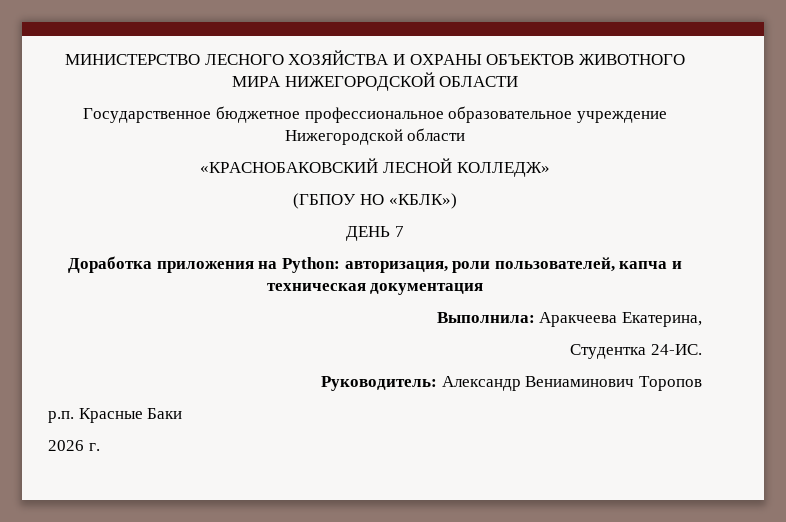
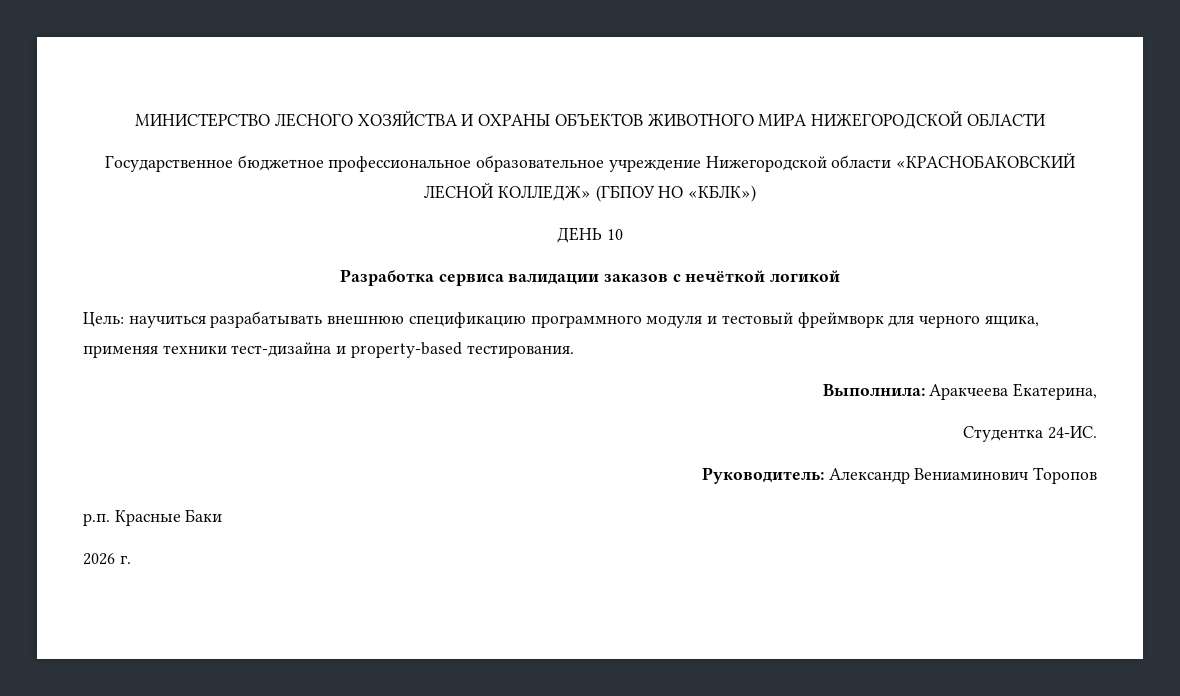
(466, 134) // -> (892, 161) none
(550, 169) // -> (591, 193) none
[394,226,404,237] [68,256,682,273] [266,283,484,295] 7 // Доработка приложения на Python: авторизация, роли пользователей, капча и техническая документация -> [606,229,623,240] [339,269,841,286] [83,311,1039,328] [83,342,574,358] 10 // Разработка сервиса валидации заказов с нечёткой логикой // Цель: научиться разрабатывать внешнюю спецификацию программного модуля и тестовый фреймворк для черного ящика, применяя техники тест-дизайна и property-based тестирования.

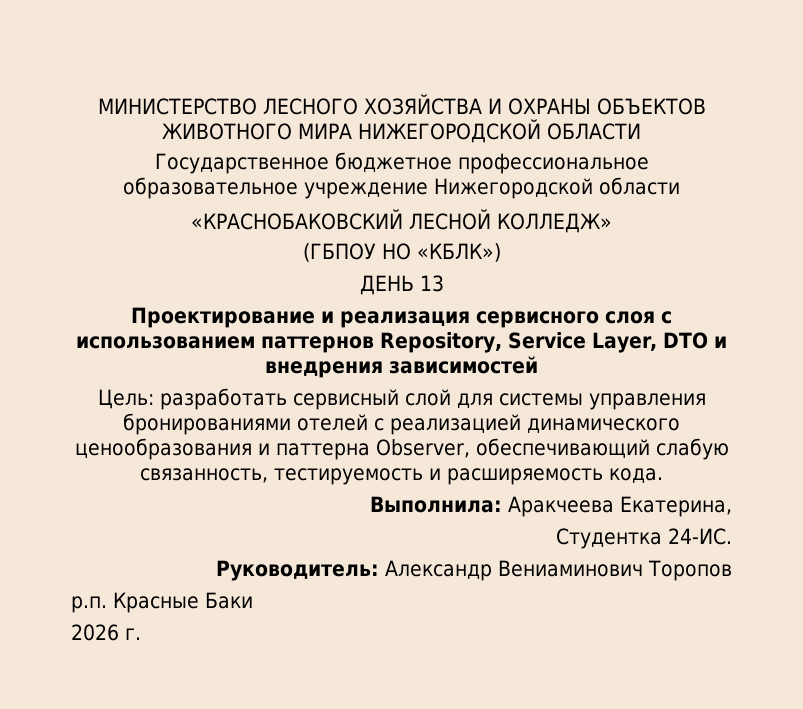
(892, 161) none -> (680, 186) //
(591, 193) none -> (612, 223) //
[606,229,623,240] [339,269,841,286] [83,311,1039,328] [83,342,574,358] 10 // Разработка сервиса валидации заказов с нечёткой логикой // Цель: научиться разрабатывать внешнюю спецификацию программного модуля и тестовый фреймворк для черного ящика, применяя техники тест-дизайна и property-based тестирования. -> [419,275,444,292] [131,307,672,328] [75,332,728,353] [265,356,538,378] [97,388,706,410] [123,413,680,435] [74,438,729,460] [140,468,663,485] 13 // Проектирование и реализация сервисного слоя с использованием паттернов Repository, Service Layer, DTO и внедрения зависимостей // Цель: разработать сервисный слой для системы управления бронированиями отелей с реализацией динамического ценообразования и паттерна Observer, обеспечивающий слабую связанность, тестируемость и расширяемость кода.

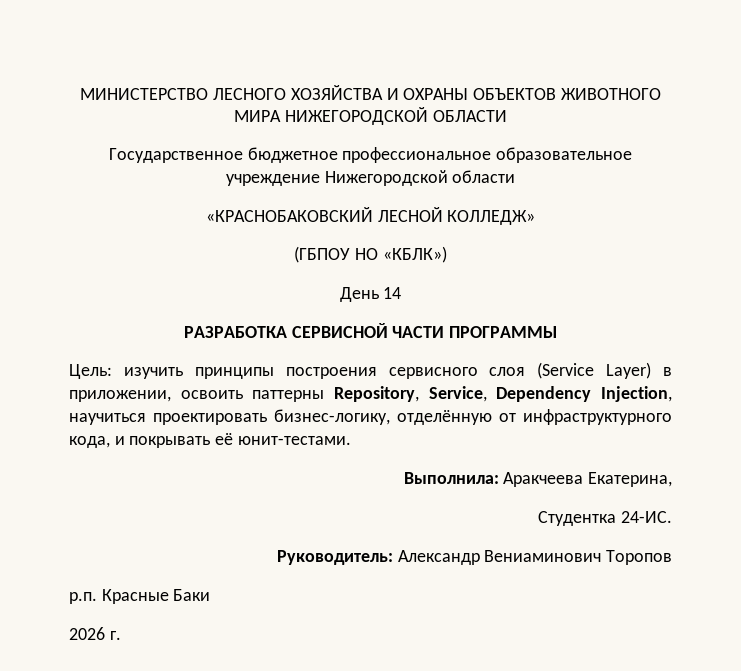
[359,275,444,295] [131,307,672,328] [75,332,728,353] [265,356,538,378] [97,388,706,410] [123,413,680,435] [74,438,729,460] [140,468,663,485] ДЕНЬ 13 // Проектирование и реализация сервисного слоя с использованием паттернов Repository, Service Layer, DTO и внедрения зависимостей // Цель: разработать сервисный слой для системы управления бронированиями отелей с реализацией динамического ценообразования и паттерна Observer, обеспечивающий слабую связанность, тестируемость и расширяемость кода. -> [339,287,402,302] [183,323,558,338] [69,362,672,379] [69,386,672,402] [69,409,672,425] [69,433,351,448] День 14 // РАЗРАБОТКА СЕРВИСНОЙ ЧАСТИ ПРОГРАММЫ // Цель: изучить принципы построения сервисного слоя (Service Layer) в приложении, освоить паттерны Repository, Service, Dependency Injection, научиться проектировать бизнес-логику, отделённую от инфраструктурного кода, и покрывать её юнит-тестами.

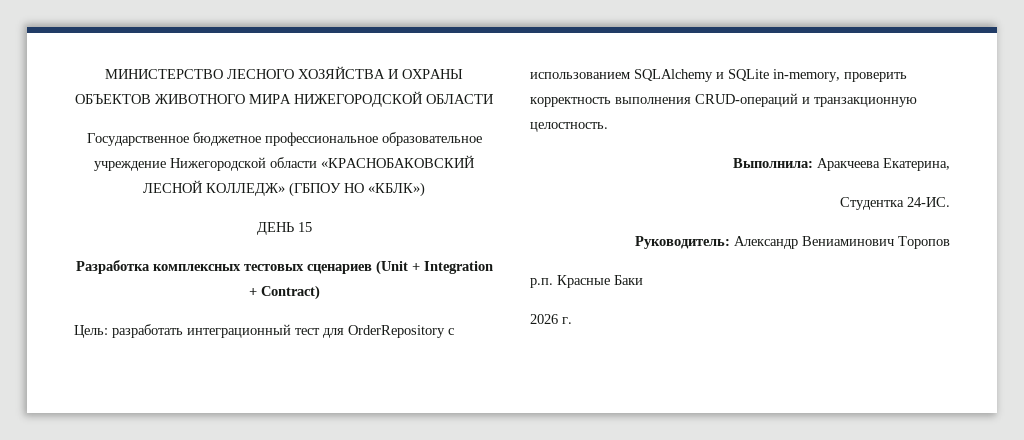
(516, 176) // -> (317, 162) none
(536, 217) // -> (285, 189) none
[339,287,402,302] [183,323,558,338] [69,362,672,379] [69,386,672,402] [69,409,672,425] [69,433,351,448] День 14 // РАЗРАБОТКА СЕРВИСНОЙ ЧАСТИ ПРОГРАММЫ // Цель: изучить принципы построения сервисного слоя (Service Layer) в приложении, освоить паттерны Repository, Service, Dependency Injection, научиться проектировать бизнес-логику, отделённую от инфраструктурного кода, и покрывать её юнит-тестами. -> [256,222,312,235] [75,260,493,275] [248,285,320,300] [74,324,454,338] [530,69,907,82] [530,93,917,107] [530,122,608,132] ДЕНЬ 15 // Разработка комплексных тестовых сценариев (Unit + Integration + Contract) // Цель: разработать интеграционный тест для OrderRepository с использованием SQLAlchemy и SQLite in-memory, проверить корректность выполнения CRUD-операций и транзакционную целостность.

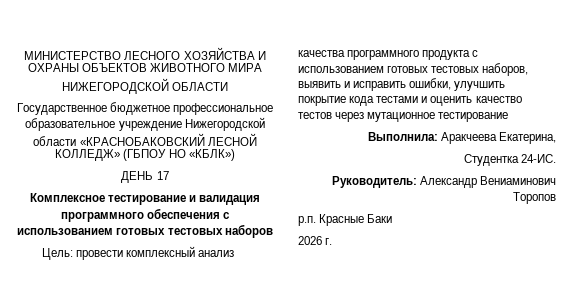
[297,222,312,232] [75,260,493,275] [248,285,320,300] [74,324,454,338] [530,69,907,82] [530,93,917,107] [530,122,608,132] 15 // Разработка комплексных тестовых сценариев (Unit + Integration + Contract) // Цель: разработать интеграционный тест для OrderRepository с использованием SQLAlchemy и SQLite in-memory, проверить корректность выполнения CRUD-операций и транзакционную целостность. -> [156,171,169,180] [29,193,261,205] [60,208,231,222] [17,224,273,238] [41,246,235,260] [298,50,479,60] [298,63,529,76] [298,78,506,91] [298,96,522,106] [298,112,509,122] 17 // Комплексное тестирование и валидация программного обеспечения с использованием готовых тестовых наборов // Цель: провести комплексный анализ качества программного продукта с использованием готовых тестовых наборов, выявить и исправить ошибки, улучшить покрытие кода тестами и оценить качество тестов через мутационное тестирование

